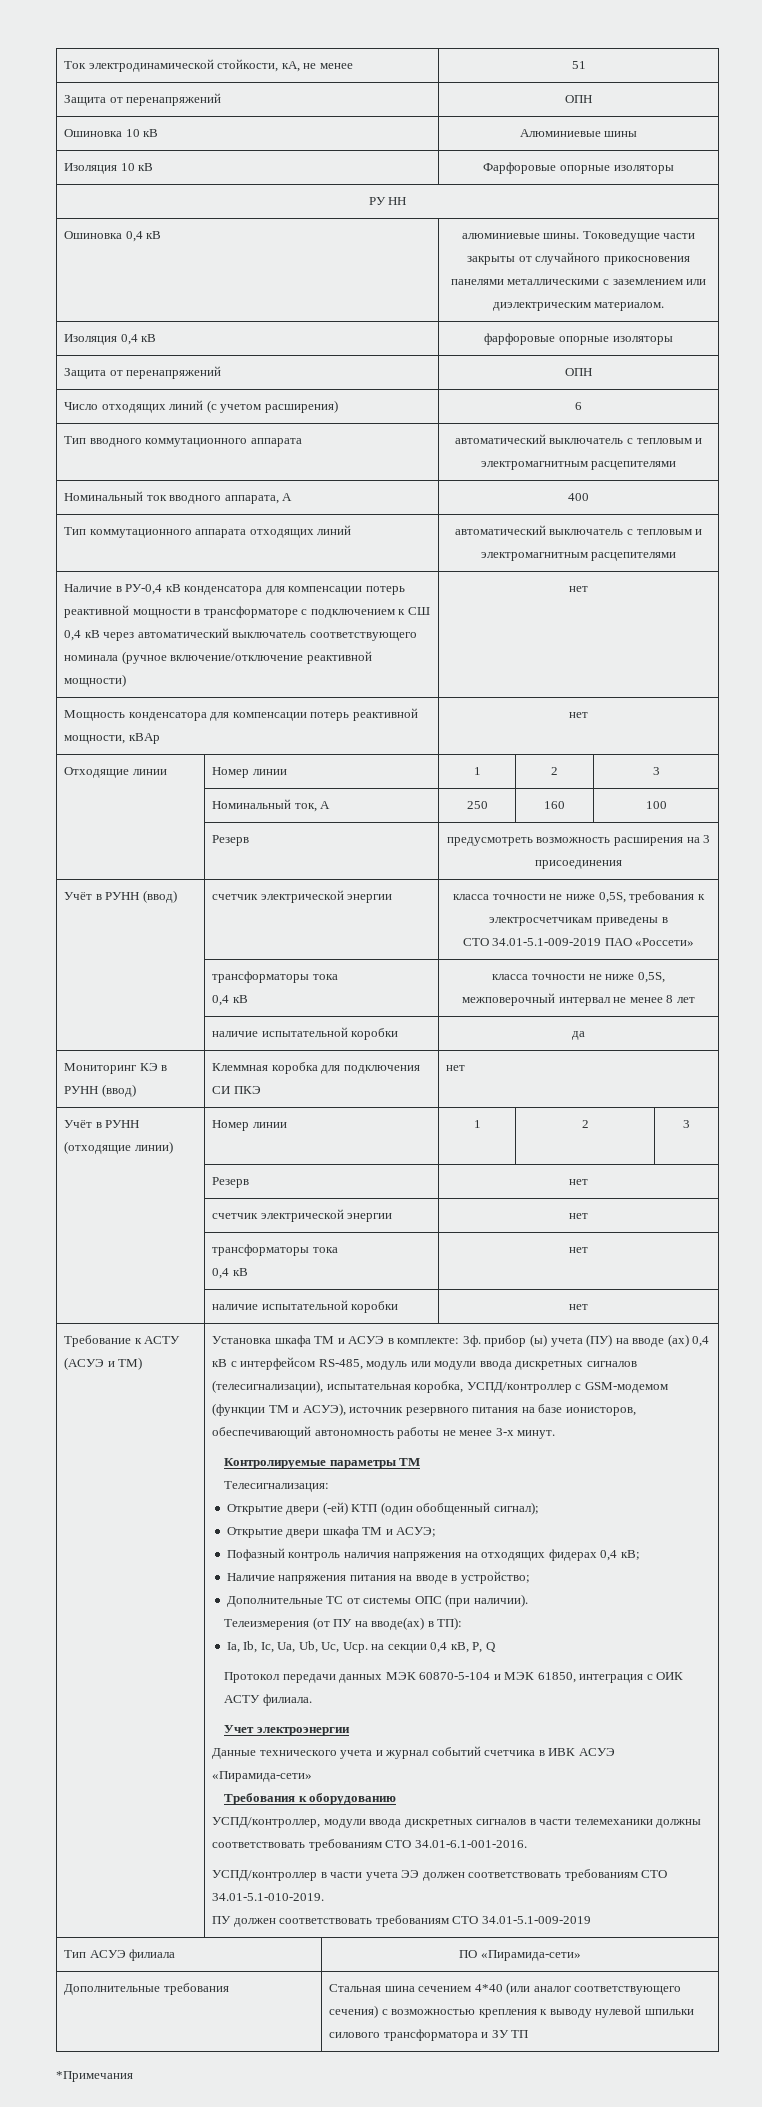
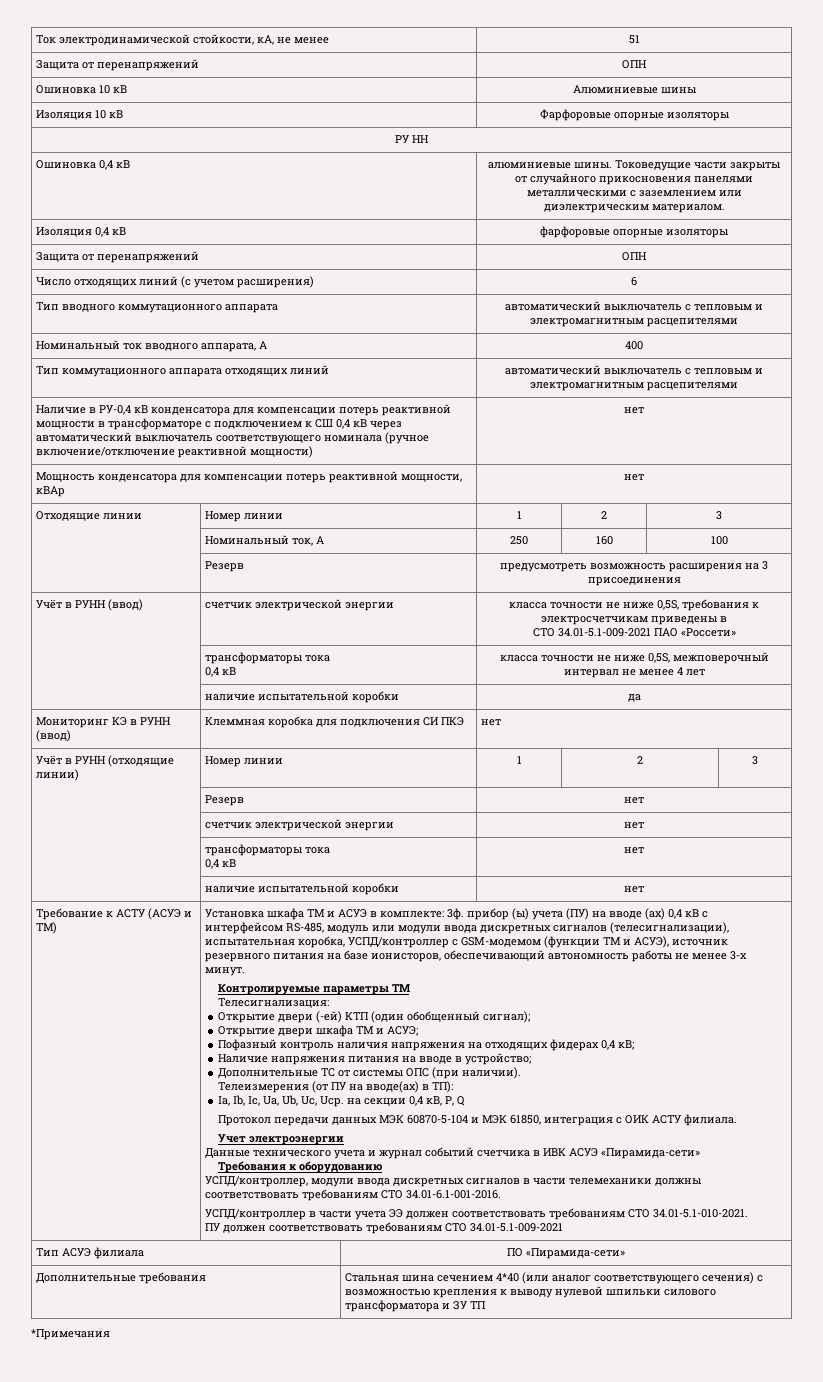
[492,938,602,946] 34.01-5.1-009-2019 -> [557,628,651,637] 34.01-5.1-009-2021
[666,995,674,1003] 8 -> [676,667,683,675] 4
[212,1893,325,1901] 34.01-5.1-010-2019. -> [653,1209,749,1218] 34.01-5.1-010-2021.
[481,1916,591,1924] 34.01-5.1-009-2019 -> [470,1223,564,1232] 34.01-5.1-009-2021

